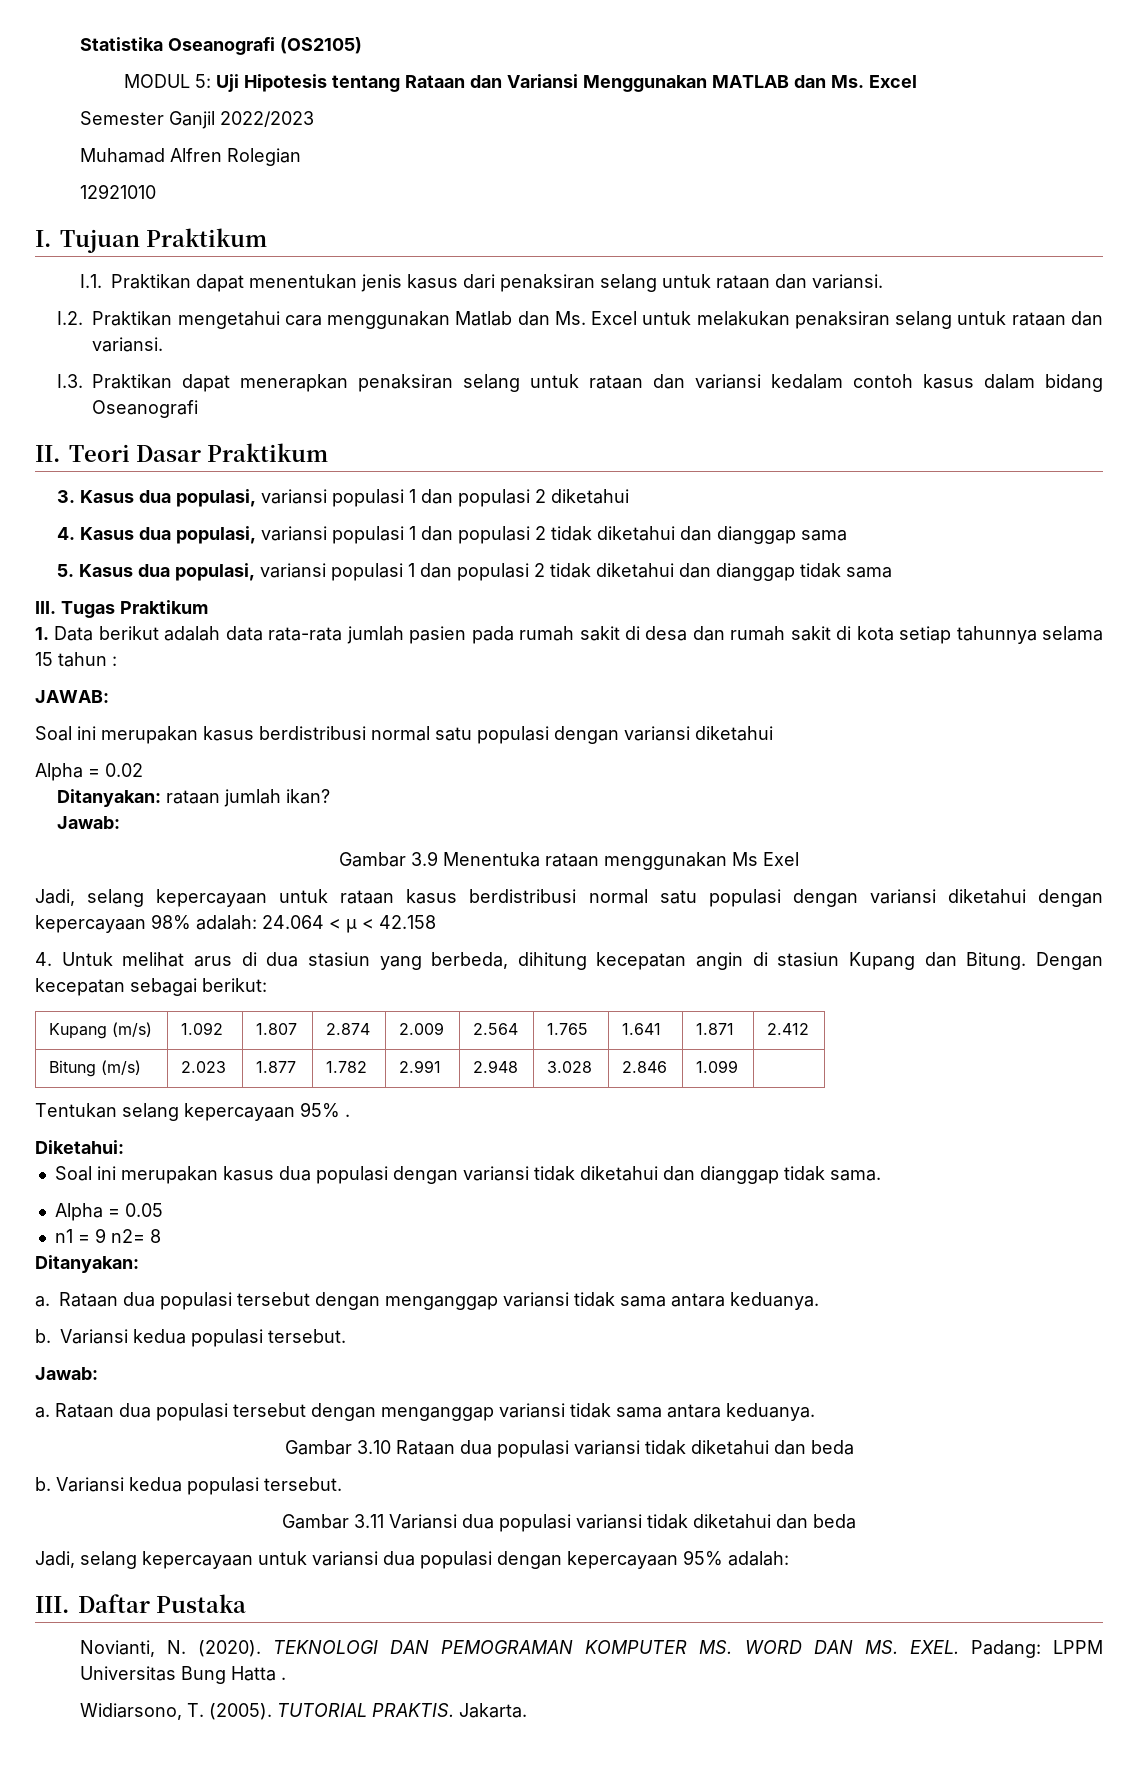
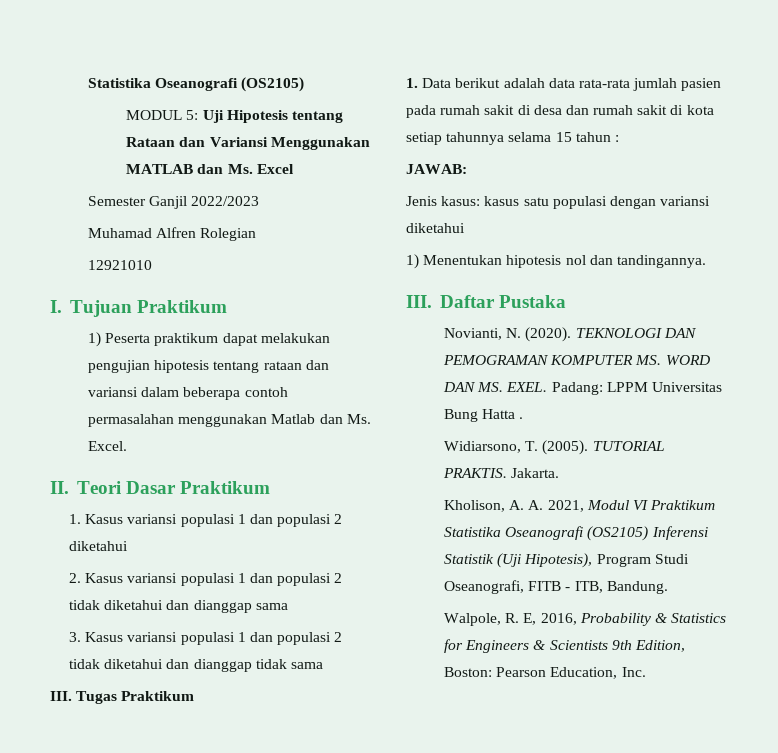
[79,274,883,292] [57,311,1104,329] [92,337,164,352] [57,374,1103,392] [92,400,199,418] I.1. Praktikan dapat menentukan jenis kasus dari penaksiran selang untuk rataan dan variansi. // I.2. Praktikan mengetahui cara menggunakan Matlab dan Ms. Excel untuk melakukan penaksiran selang untuk rataan dan variansi. // I.3. Praktikan dapat menerapkan penaksiran selang untuk rataan dan variansi kedalam contoh kasus dalam bidang Oseanografi -> [88,332,330,347] [88,360,329,373] [88,387,288,400] [88,414,371,427] [88,441,128,451] 1) Peserta praktikum dapat melakukan pengujian hipotesis tentang rataan dan variansi dalam beberapa contoh permasalahan menggunakan Matlab dan Ms. Excel.
[57,489,257,507] 3. Kasus dua populasi, -> [69,514,124,524] 1. Kasus
[57,526,257,544] 4. Kasus dua populasi, -> [69,573,124,583] 2. Kasus
[57,563,256,581] 5. Kasus dua populasi, -> [69,632,124,642] 3. Kasus
[35,726,430,744] Soal ini merupakan kasus berdistribusi normal -> [406,196,520,206] Jenis kasus: kasus
[35,763,143,781] [57,789,331,807] [57,816,121,829] [339,851,799,870] [35,889,1104,907] [35,914,436,933] [35,952,1103,970] [35,978,267,996] [49,1022,153,1039] [181,1022,224,1035] [256,1023,298,1035] [326,1023,371,1035] [399,1022,445,1035] [473,1023,519,1035] [547,1023,589,1035] [622,1023,662,1035] [696,1023,735,1035] [767,1023,810,1035] [49,1060,142,1077] [181,1061,227,1073] [256,1061,297,1073] [326,1061,368,1073] [399,1060,442,1073] [473,1060,519,1073] [547,1061,593,1073] [622,1061,668,1073] [696,1060,739,1073] [35,1102,350,1121] [35,1140,124,1154] [54,1166,881,1184] [54,1203,163,1221] [54,1228,161,1243] [35,1255,139,1273] [35,1292,819,1310] [35,1329,346,1347] [35,1367,98,1380] [35,1403,815,1421] [284,1440,854,1458] [35,1477,342,1495] [282,1514,856,1532] [35,1550,789,1569] Alpha = 0.02 // Ditanyakan: rataan jumlah ikan? // Jawab: // Gambar 3.9 Menentuka rataan menggunakan Ms Exel // Jadi, selang kepercayaan untuk rataan kasus berdistribusi normal satu populasi dengan variansi diketahui dengan kepercayaan 98% adalah: 24.064 < µ < 42.158 // 4. Untuk melihat arus di dua stasiun yang berbeda, dihitung kecepatan angin di stasiun Kupang dan Bitung. Dengan kecepatan sebagai berikut: // Kupang (m/s) | 1.092 | 1.807 | 2.874 | 2.009 | 2.564 | 1.765 | 1.641 | 1.871 | 2.412 // Bitung (m/s) | 2.023 | 1.877 | 1.782 | 2.991 | 2.948 | 3.028 | 2.846 | 1.099 | // Tentukan selang kepercayaan 95% . // Diketahui: // Soal ini merupakan kasus dua populasi dengan variansi tidak diketahui dan dianggap tidak sama. // Alpha = 0.05 // n1 = 9 n2= 8 // Ditanyakan: // a. Rataan dua populasi tersebut dengan menganggap variansi tidak sama antara keduanya. // b. Variansi kedua populasi tersebut. // Jawab: // a. Rataan dua populasi tersebut dengan menganggap variansi tidak sama antara keduanya. // Gambar 3.10 Rataan dua populasi variansi tidak diketahui dan beda // b. Variansi kedua populasi tersebut. // Gambar 3.11 Variansi dua populasi variansi tidak diketahui dan beda // Jadi, selang kepercayaan untuk variansi dua populasi dengan kepercayaan 95% adalah: -> [406,254,706,269] 1) Menentukan hipotesis nol dan tandingannya.
(527, 1710) none -> [444,500,716,512] [444,526,708,541] [444,553,689,568] [444,580,668,594] [444,613,727,626] [444,639,686,653] [444,667,646,679] // Kholison, A. A. 2021, Modul VI Praktikum Statistika Oseanografi (OS2105) Inferensi Statistik (Uji Hipotesis), Program Studi Oseanografi, FITB - ITB, Bandung. // Walpole, R. E, 2016, Probability & Statistics for Engineers & Scientists 9th Edition, Boston: Pearson Education, Inc.

